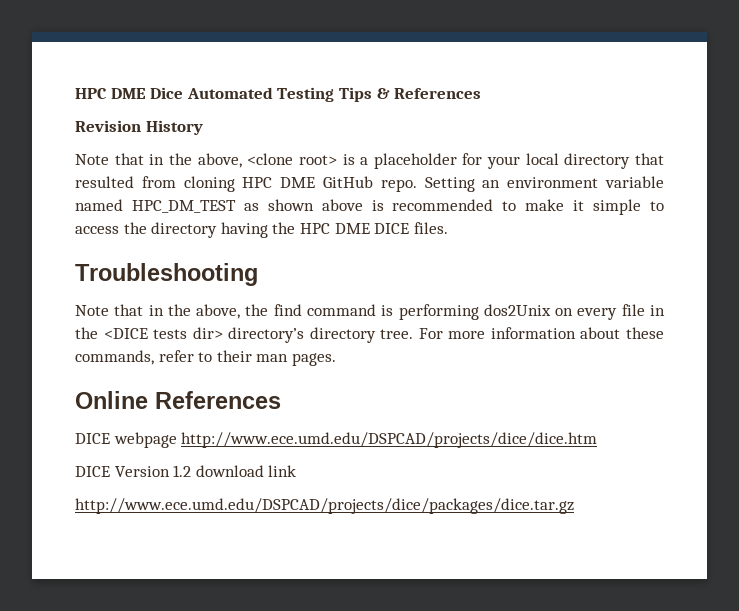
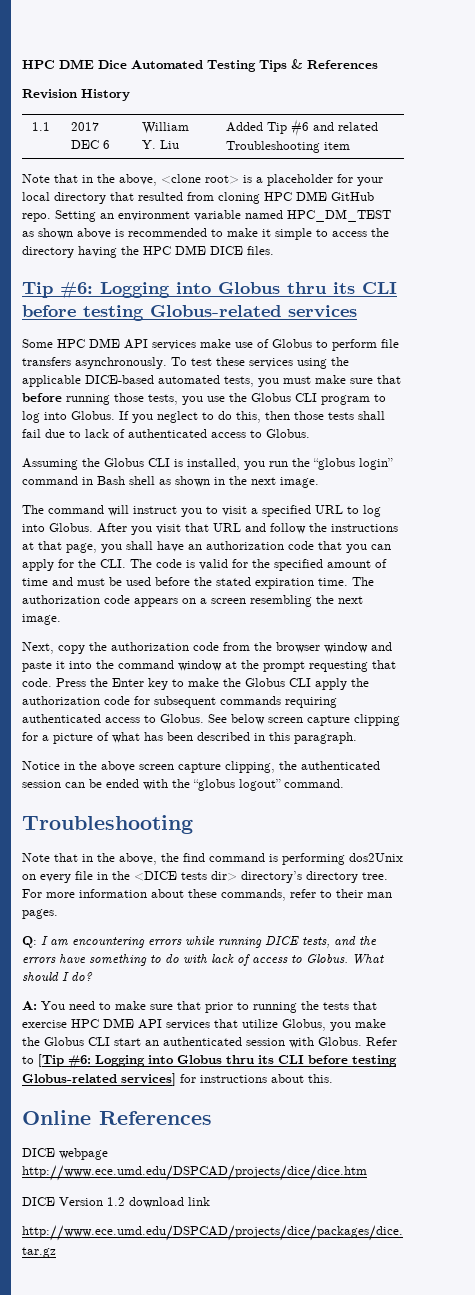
(203, 127) none -> [32,122,51,131] [71,122,100,131] [71,140,111,149] [142,122,190,134] [142,140,180,149] [226,119,379,136] [226,141,351,153] // 1.1 | 2017 DEC 6 | William Y. Liu | Added Tip #6 and related Troubleshooting item
(448, 228) none -> [22,281,397,299] [22,305,357,321] [22,338,399,351] [22,357,349,369] [22,375,401,387] [22,393,386,405] [22,411,385,423] [22,429,310,438] [22,458,393,470] [22,476,319,488] [22,505,381,517] [22,523,398,535] [22,541,391,553] [22,559,387,571] [22,577,374,589] [22,595,363,607] [22,614,61,625] [22,642,392,654] [22,660,396,672] [22,678,369,690] [22,696,337,708] [22,714,400,726] [22,732,357,744] [22,761,380,773] [22,779,344,791] // Tip #6: Logging into Globus thru its CLI before testing Globus-related services // Some HPC DME API services make use of Globus to perform file transfers asynchronously. To test these services using the applicable DICE-based automated tests, you must make sure that before running those tests, you use the Globus CLI program to log into Globus. If you neglect to do this, then those tests shall fail due to lack of authenticated access to Globus. // Assuming the Globus CLI is installed, you run the “globus login” command in Bash shell as shown in the next image. // The command will instruct you to visit a specified URL to log into Globus. After you visit that URL and follow the instructions at that page, you shall have an authorization code that you can apply for the CLI. The code is valid for the specified amount of time and must be used before the stated expiration time. The authorization code appears on a screen resembling the next image. // Next, copy the authorization code from the browser window and paste it into the command window at the prompt requesting that code. Press the Enter key to make the Globus CLI apply the authorization code for subsequent commands requiring authenticated access to Globus. See below screen capture clipping for a picture of what has been described in this paragraph. // Notice in the above screen capture clipping, the authenticated session can be ended with the “globus logout” command.
(336, 359) none -> [22,936,377,948] [22,954,384,966] [22,972,93,981] [22,1001,377,1013] [22,1018,386,1031] [22,1037,397,1048] [22,1054,397,1069] [22,1073,333,1086] // Q: I am encountering errors while running DICE tests, and the errors have something to do with lack of access to Globus. What should I do? // A: You need to make sure that prior to running the tests that exercise HPC DME API services that utilize Globus, you make the Globus CLI start an authenticated session with Globus. Refer to [Tip #6: Logging into Globus thru its CLI before testing Globus-related services] for instructions about this.

